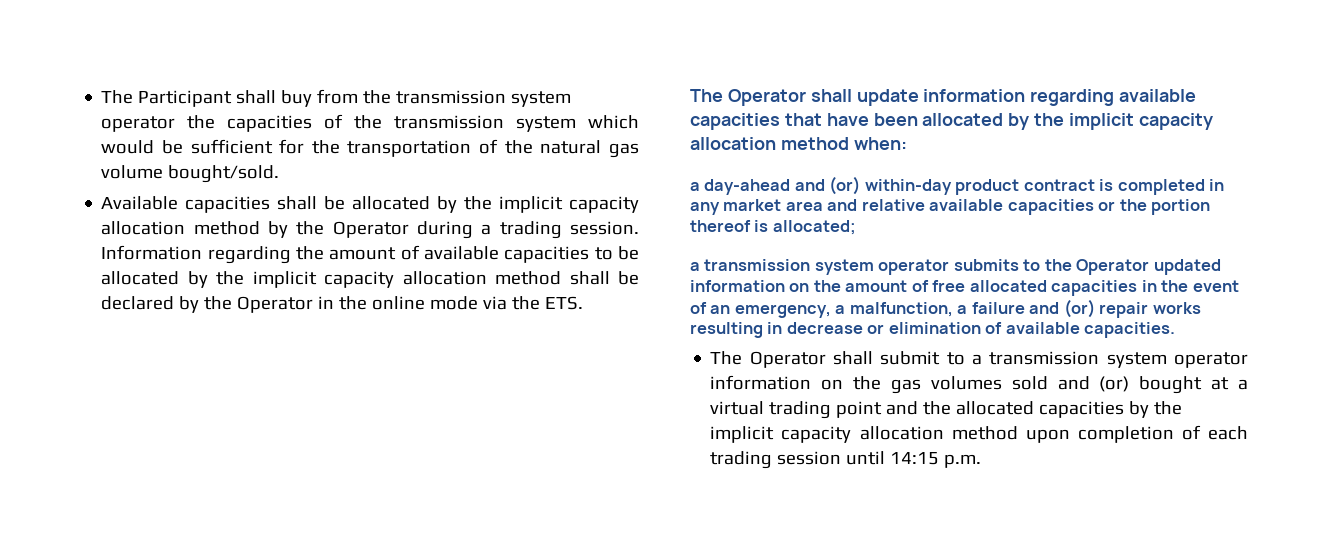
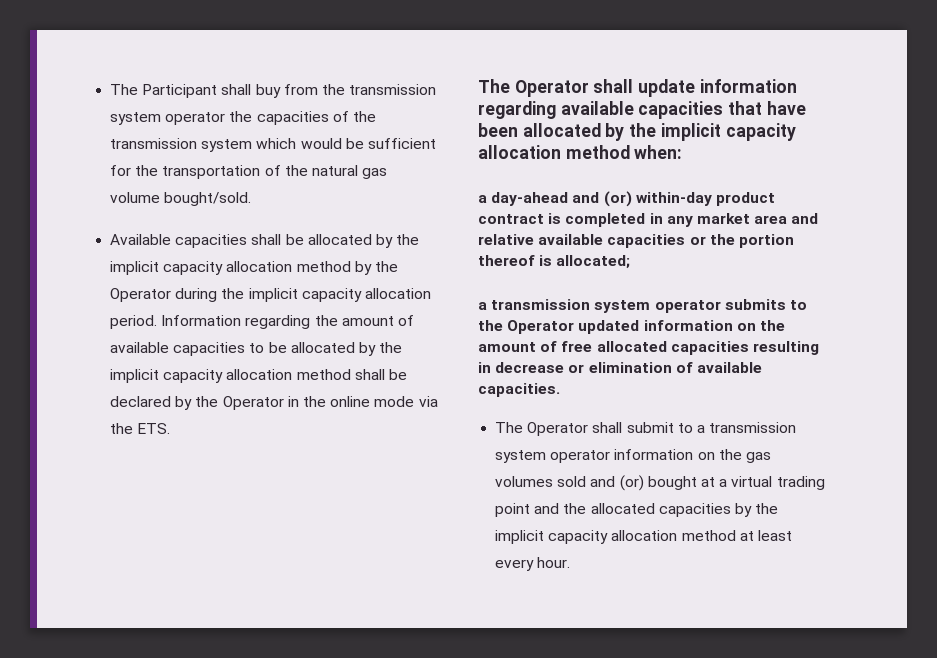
[481,221,639,239] a trading session. -> [221,288,431,302] [110,315,158,329] the implicit capacity allocation period.
[1141,280,1239,292] [690,299,1201,318] in the event of an emergency, a malfunction, a failure and (or) repair works -> (749, 348) none
[1025,425,1248,443] [710,451,982,469] upon completion of each trading session until 14:15 p.m. -> [739,530,792,541] [495,557,571,571] at least every hour.

